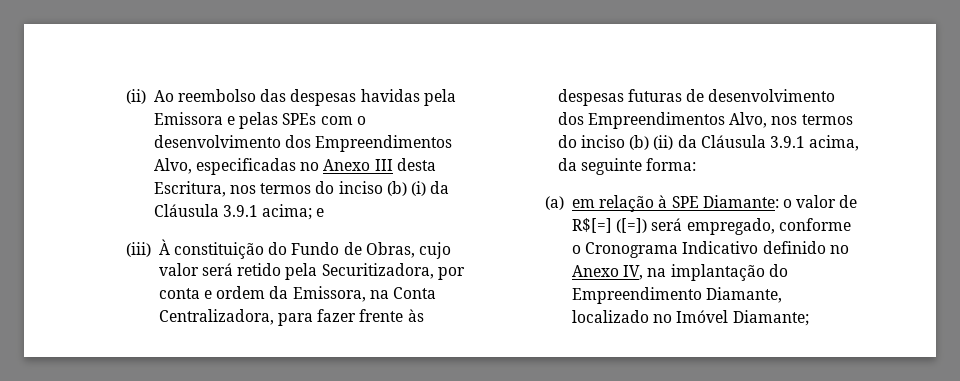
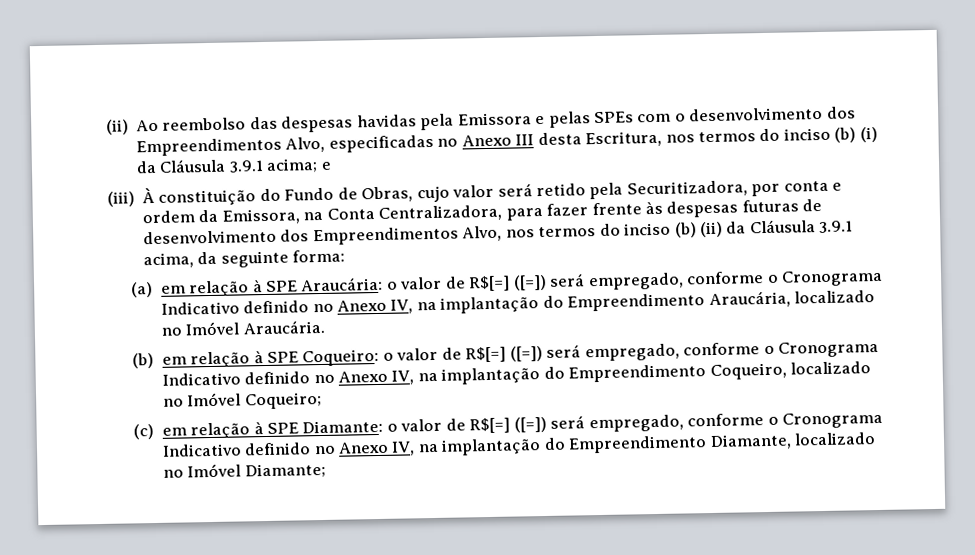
(699, 202) none -> [300,269,883,292] [160,290,876,315] [160,319,325,336] [132,340,879,369] [161,361,872,386] [162,392,322,410] [133,421,299,440] Araucária: o valor de R$[=] ([=]) será empregado, conforme o Cronograma Indicativo definido no Anexo IV, na implantação do Empreendimento Araucária, localizado no Imóvel Araucária. // (b) em relação à SPE Coqueiro: o valor de R$[=] ([=]) será empregado, conforme o Cronograma Indicativo definido no Anexo IV, na implantação do Empreendimento Coqueiro, localizado no Imóvel Coqueiro; // (c) em relação à SPE

